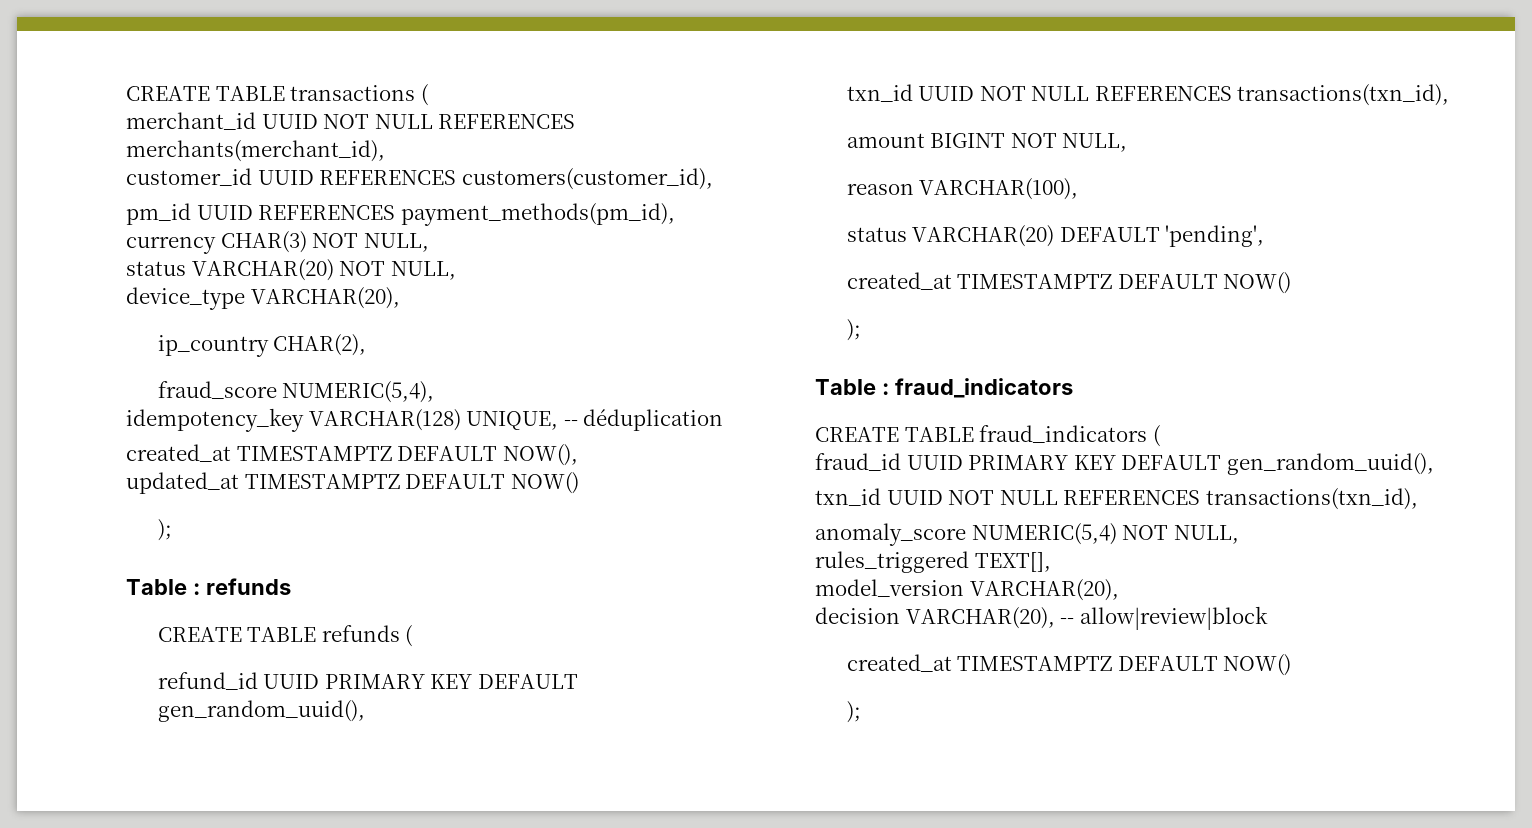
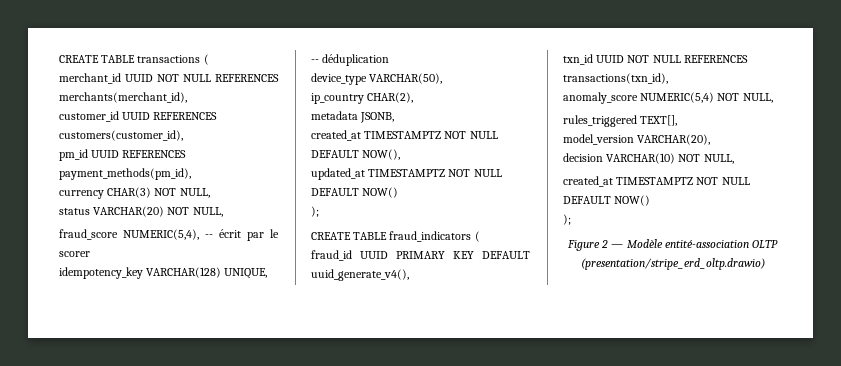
[126,287,400,310] [157,334,367,357] [157,381,435,403] device_type VARCHAR(20), // ip_country CHAR(2), // fraud_score NUMERIC(5,4), -> [59,229,279,241] [59,251,90,257] fraud_score NUMERIC(5,4), -- écrit par le scorer
[126,444,392,462] // created_at TIMESTAMPTZ -> [311,73,443,85] [311,92,414,104] [311,111,395,123] [311,130,498,141] // device_type VARCHAR(50), // ip_country CHAR(2), // metadata JSONB, // created_at TIMESTAMPTZ NOT NULL
[405,472,579,494] [157,519,172,541] [126,578,291,595] [157,625,413,647] [157,672,578,690] [157,700,365,722] [846,84,1450,106] [846,133,1128,152] [846,178,1079,200] [846,225,1265,247] [846,272,1292,294] [846,319,861,341] [815,378,1073,398] DEFAULT NOW() // ); // Table : refunds // CREATE TABLE refunds ( // refund_id UUID PRIMARY KEY DEFAULT gen_random_uuid(), // txn_id UUID NOT NULL REFERENCES transactions(txn_id), // amount BIGINT NOT NULL, // reason VARCHAR(100), // status VARCHAR(20) DEFAULT 'pending', // created_at TIMESTAMPTZ DEFAULT NOW() // ); // Table : fraud_indicators -> [448,169,502,177] [311,187,399,198] [311,206,319,217] NOT NULL DEFAULT NOW() // );
[1226,453,1434,475] gen_random_uuid(), -> [311,269,409,281] uuid_generate_v4(),
[905,606,1268,630] [846,654,1292,676] [846,701,861,723] VARCHAR(20), -- allow|review|block // created_at TIMESTAMPTZ DEFAULT NOW() // ); -> [606,153,734,164] [563,176,750,187] [563,195,651,206] [563,214,571,225] [566,239,779,251] [580,258,765,270] VARCHAR(10) NOT NULL, // created_at TIMESTAMPTZ NOT NULL DEFAULT NOW() // ); // Figure 2 — Modèle entité-association OLTP (presentation/stripe_erd_oltp.drawio)

